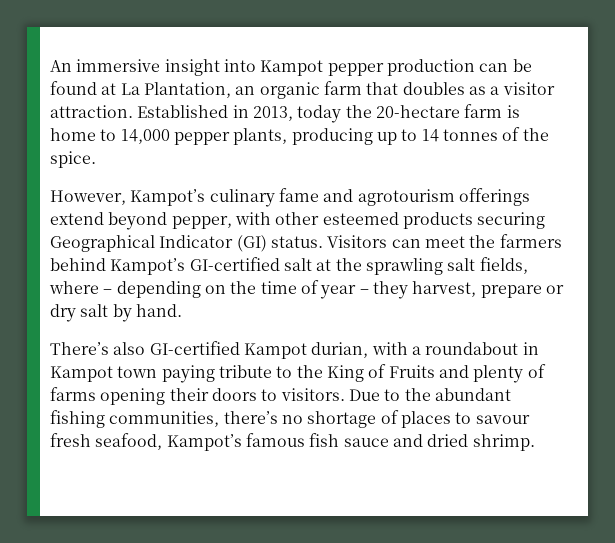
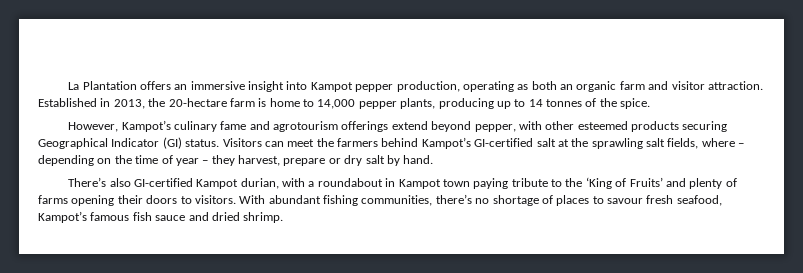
[50,60,72,72] An -> [68,81,188,90] La Plantation offers an
[386,59,532,76] [50,81,500,99] production can be found at La Plantation, an organic farm that doubles as a -> [396,81,669,92] production, operating as both an organic farm and
[297,105,342,123] today -> (145, 104) none
[326,364,435,382] King of Fruits -> [585,177,663,189] ‘King of Fruits’
[348,388,431,401] Due to the -> [239,195,266,204] With

